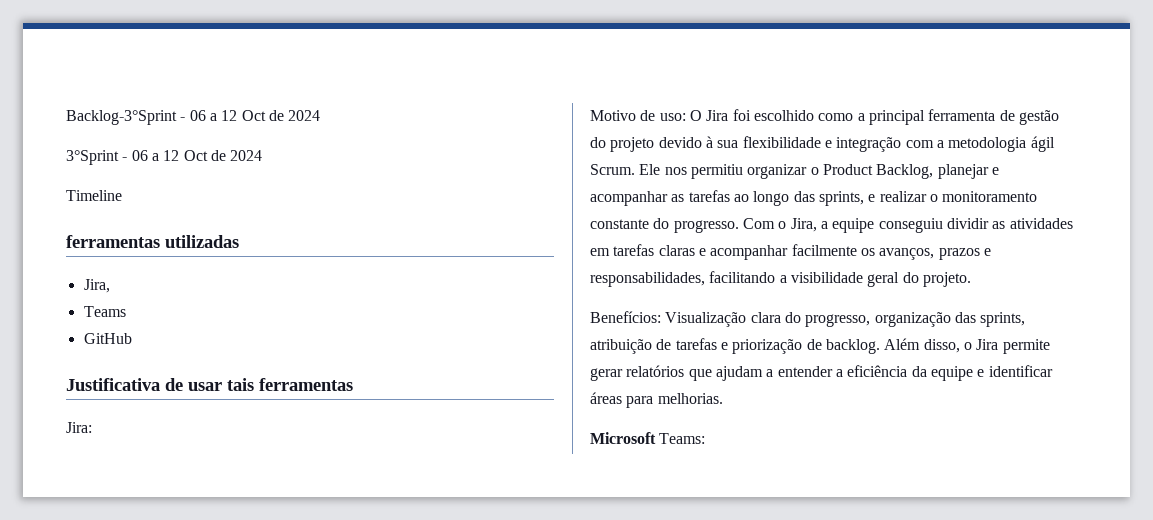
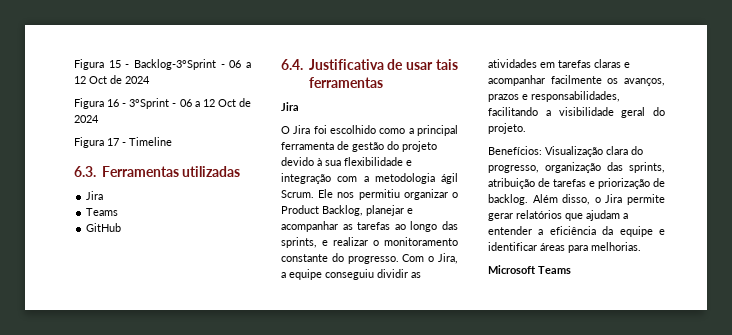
(66, 117) none -> [74,59,130,70] Figura 15 -
(321, 115) none -> [74,98,127,109] Figura 16 -
(263, 155) none -> [74,137,126,148] Figura 17 -
[66,235,160,248] ferramentas -> [74,166,179,177] 6.3. Ferramentas
[83,279,110,293] Jira, -> [86,191,104,200] Jira
(132, 338) none -> [281,59,303,70] 6.4.
[66,422,92,433] [590,110,686,121] Jira: // Motivo de uso: -> [281,102,299,111] Jira //
[659,433,706,444] Teams: -> [538,266,571,274] Teams

